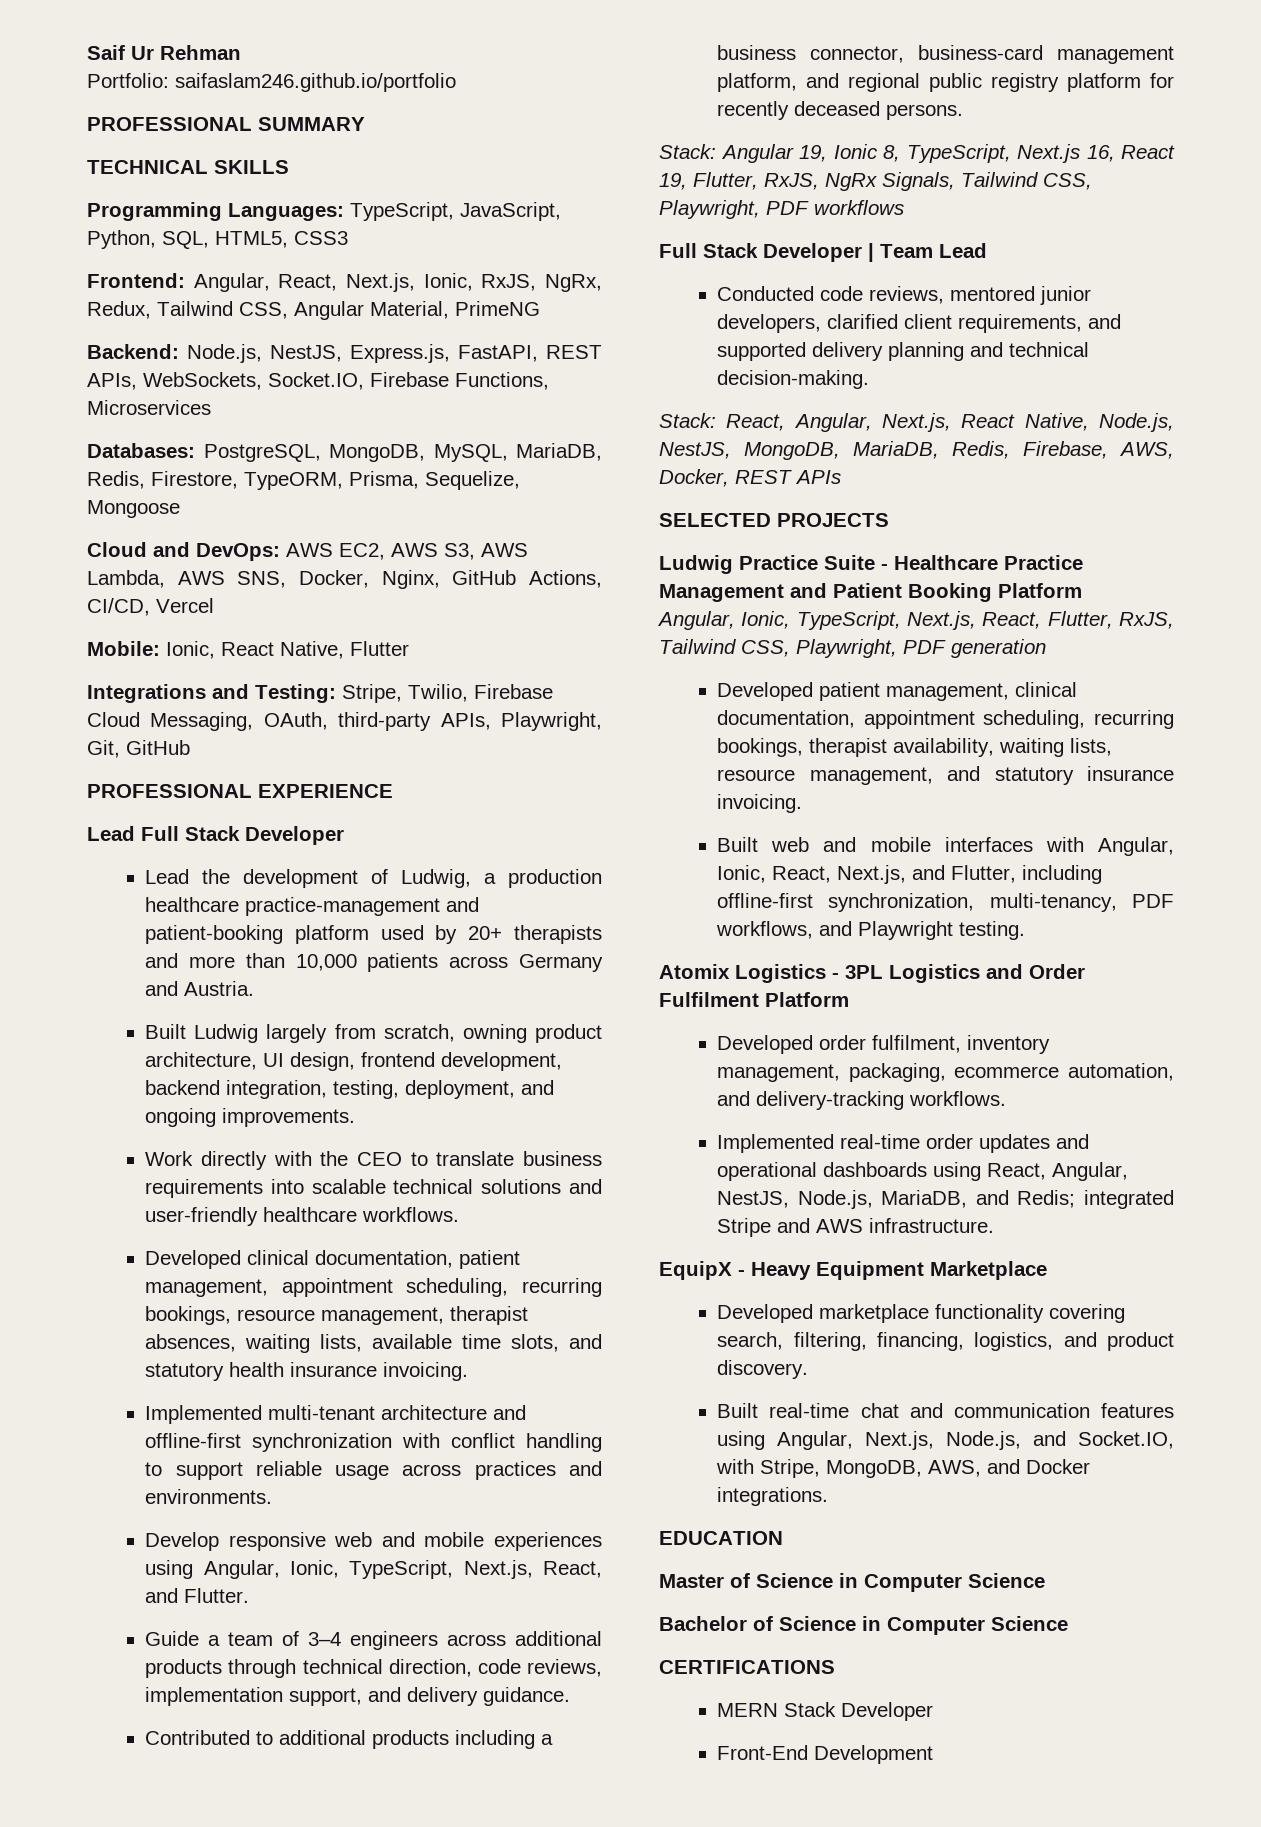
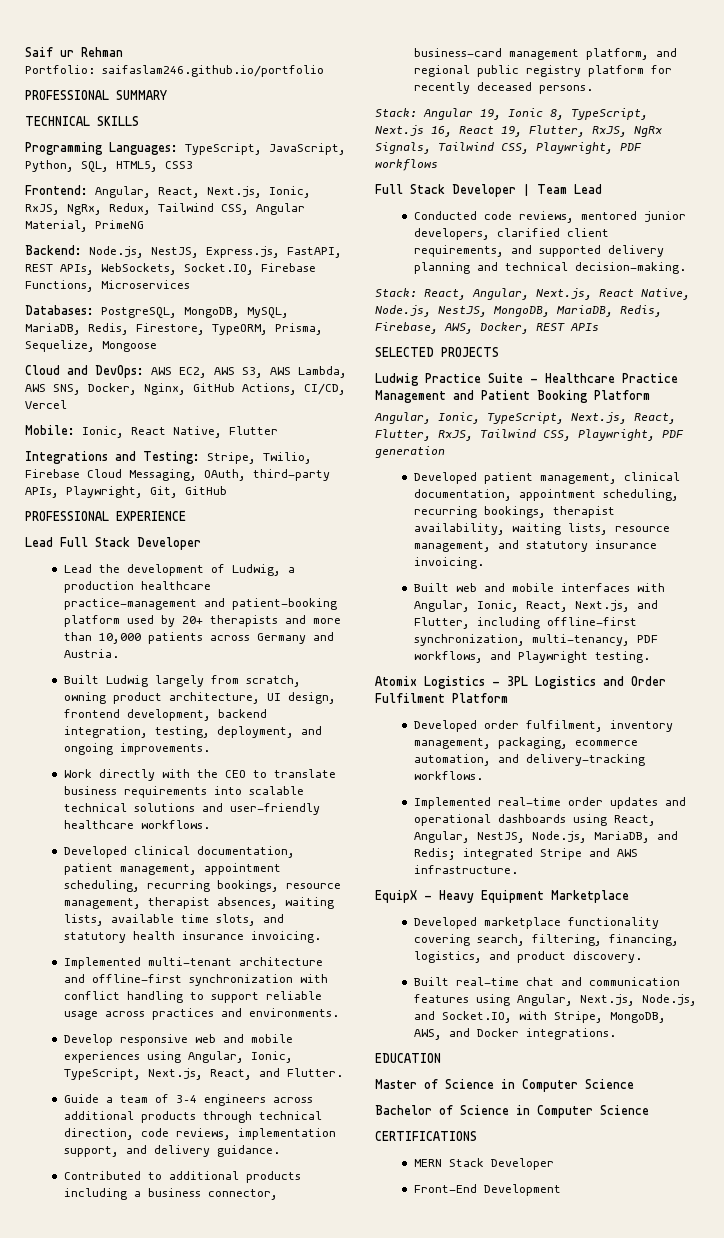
[131,46,154,60] Ur -> [60,50,74,57] ur

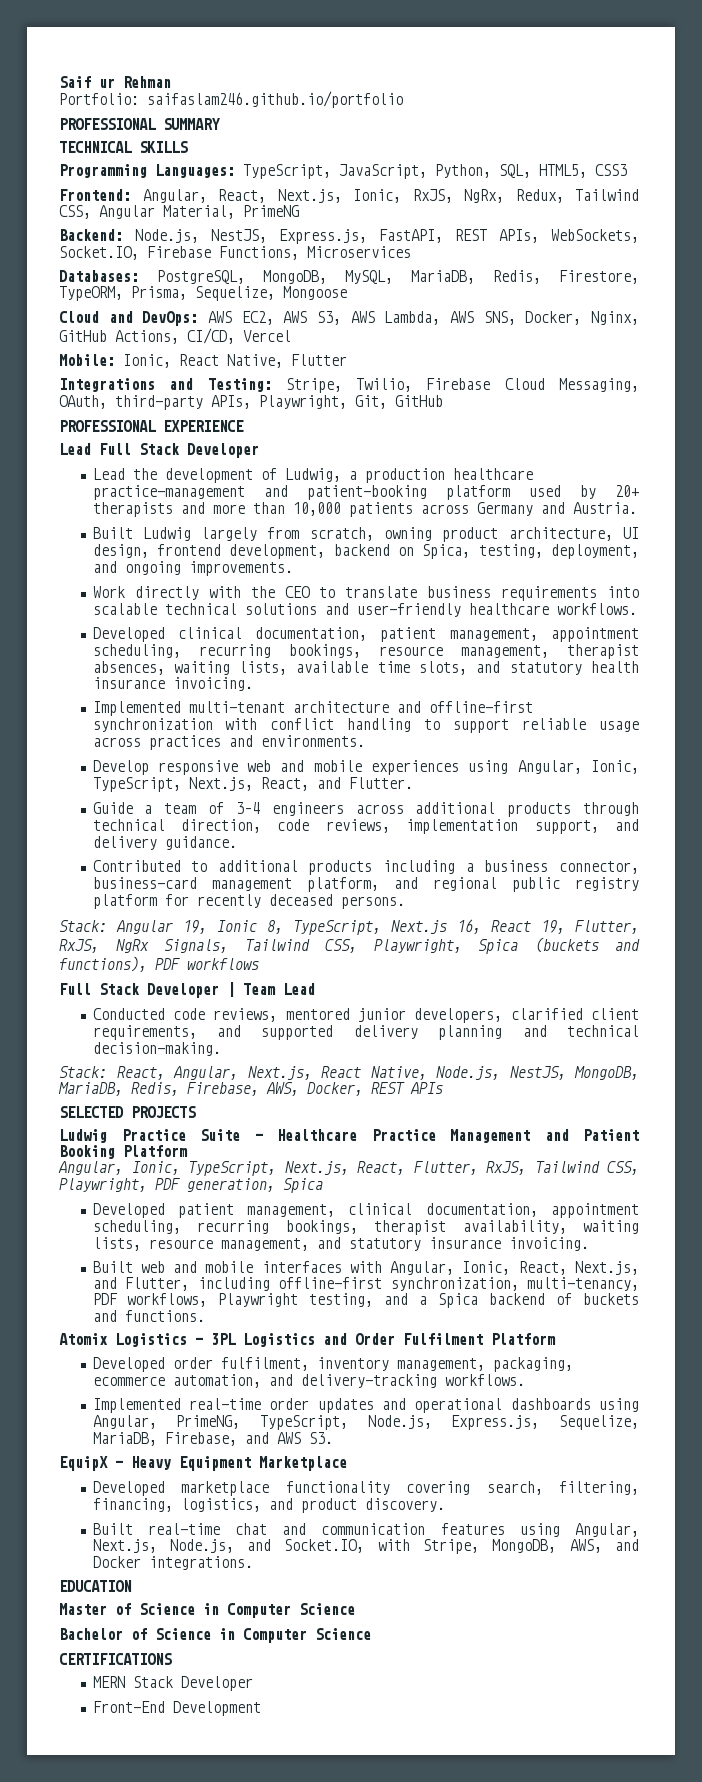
[63,726,148,738] integration, -> [397,544,471,559] on Spica,
(613, 148) none -> [478,937,640,954] [59,956,147,972] Spica (buckets and functions),
[375,446,445,458] generation -> [187,1178,323,1193] generation, Spica
[489,651,650,663] and Playwright testing. -> [218,1293,639,1308] [92,1310,205,1322] Playwright testing, and a Spica backend of buckets and functions.
[613,815,656,826] [413,831,678,843] [413,848,582,860] React, Angular, NestJS, Node.js, MariaDB, and Redis; integrated Stripe -> [92,1415,640,1430] [92,1432,237,1446] Angular, PrimeNG, TypeScript, Node.js, Express.js, Sequelize, MariaDB, Firebase,
[413,865,518,874] infrastructure. -> [308,1432,333,1444] S3.

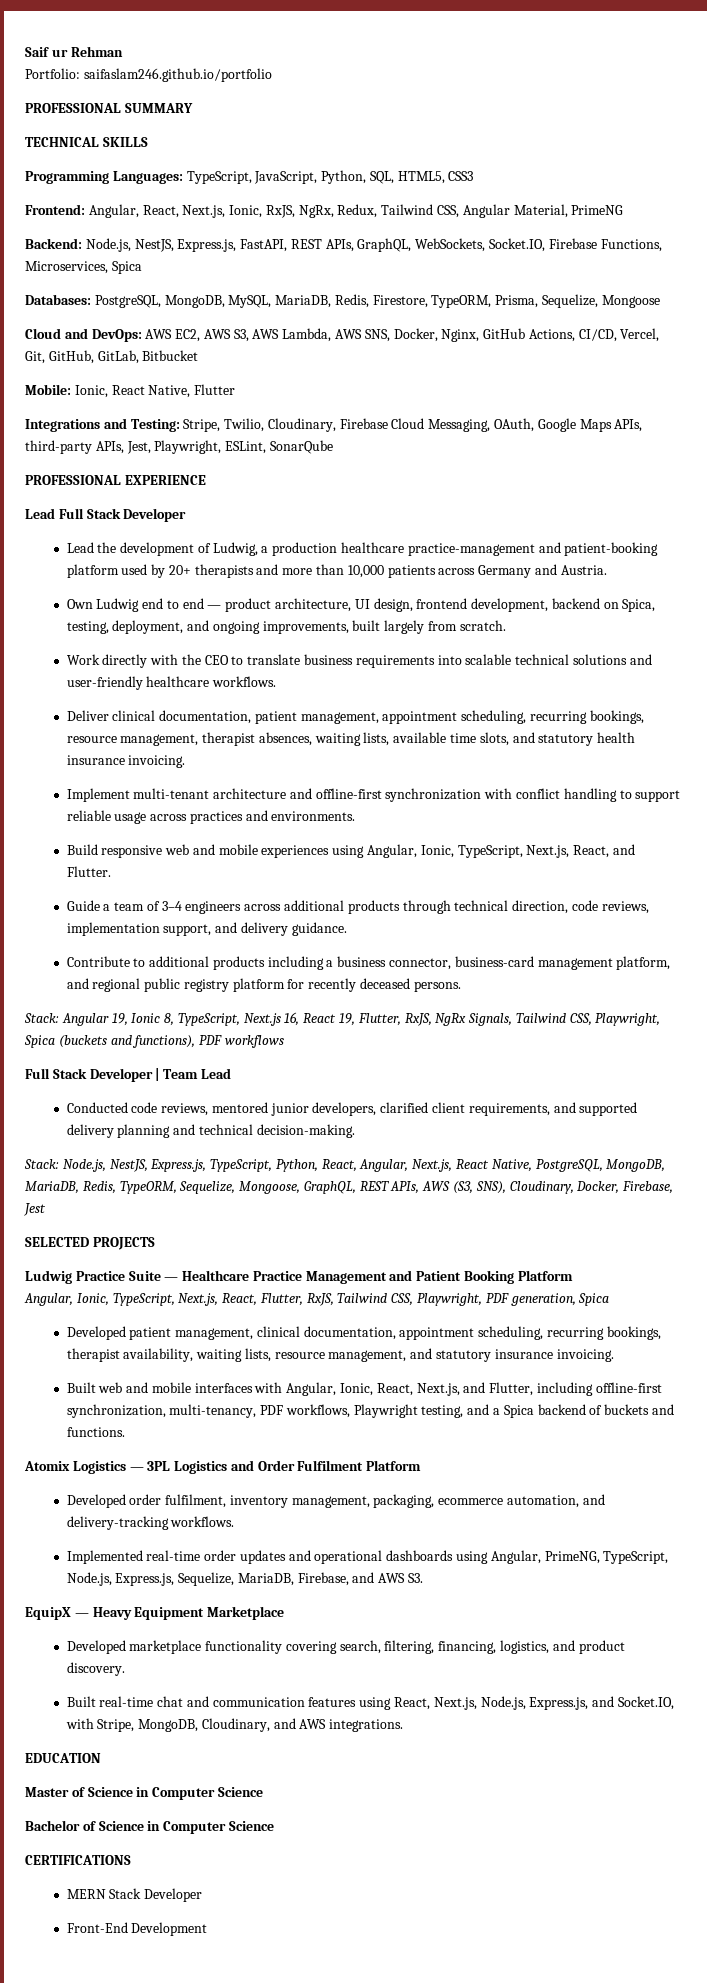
(539, 236) none -> [357,238,412,252] GraphQL,
[307,246,411,258] Microservices -> [25,261,142,274] Microservices, Spica
[243,330,291,342] Vercel -> [620,328,660,342] [25,350,199,364] Vercel, Git, GitHub, GitLab, Bitbucket
(413, 385) none -> [267,418,336,432] Cloudinary,
[115,395,443,410] third-party APIs, Playwright, Git, GitHub -> [537,418,643,432] [25,440,333,454] Google Maps APIs, third-party APIs, Jest, Playwright, ESLint, SonarQube
[92,527,433,541] Built Ludwig largely from scratch, owning -> [66,598,222,612] Own Ludwig end to end —
[188,561,293,576] improvements. -> [262,620,506,634] improvements, built largely from scratch.
[92,627,165,642] Developed -> [66,710,109,721] Deliver
[92,701,181,716] Implemented -> [66,788,130,802] Implement
[92,760,149,775] Develop -> [66,844,98,855] Build
[92,860,181,872] Contributed -> [66,956,130,967] Contribute
(107, 1072) none -> [62,1159,318,1172] Node.js, NestJS, Express.js, TypeScript, Python,
[436,1066,566,1080] Node.js, NestJS, -> [535,1159,603,1172] PostgreSQL,
[187,1082,443,1096] Firebase, AWS, Docker, REST APIs -> [119,1181,674,1194] [24,1203,46,1216] TypeORM, Sequelize, Mongoose, GraphQL, REST APIs, AWS (S3, SNS), Cloudinary, Docker, Firebase, Jest
[254,1133,263,1141] - -> [164,1277,179,1281] —
[195,1337,203,1345] - -> [129,1467,144,1471] —
[115,1460,123,1468] - -> [74,1613,89,1617] —
[575,1523,640,1537] Angular, -> [393,1697,430,1710] React,
(234, 1546) none -> [529,1697,589,1710] Express.js,
[569,1539,639,1553] [92,1556,141,1568] AWS, and Docker -> [201,1718,327,1732] Cloudinary, and AWS

